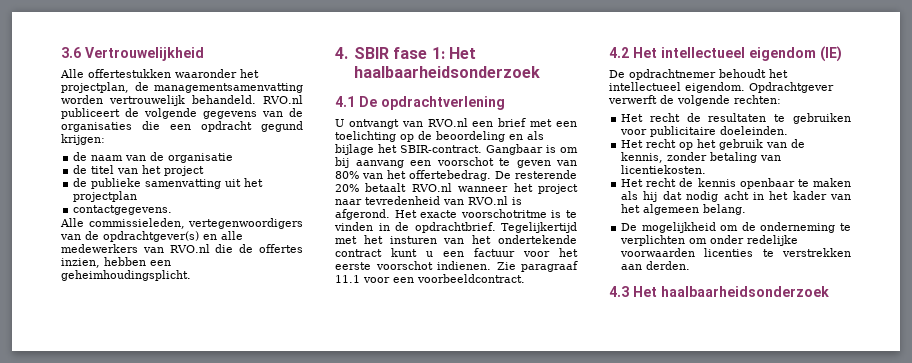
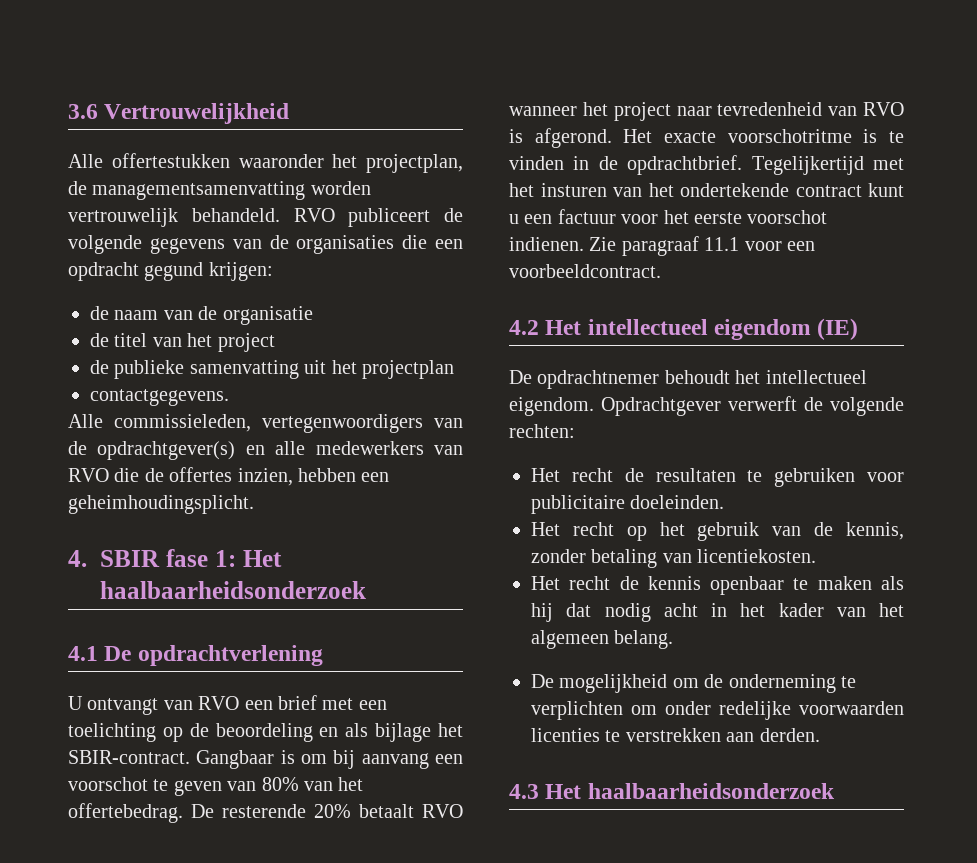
[263,95,303,104] RVO.nl -> [293,208,335,222] RVO
[169,244,210,253] RVO.nl -> [68,468,109,482] RVO
[427,118,468,127] RVO.nl -> [198,696,240,710] RVO
[411,183,452,192] RVO.nl -> [422,804,463,818] RVO
[468,196,508,205] RVO.nl -> [863,102,904,116] RVO

